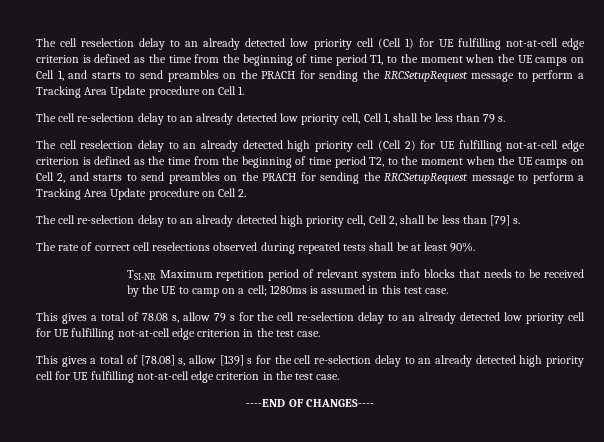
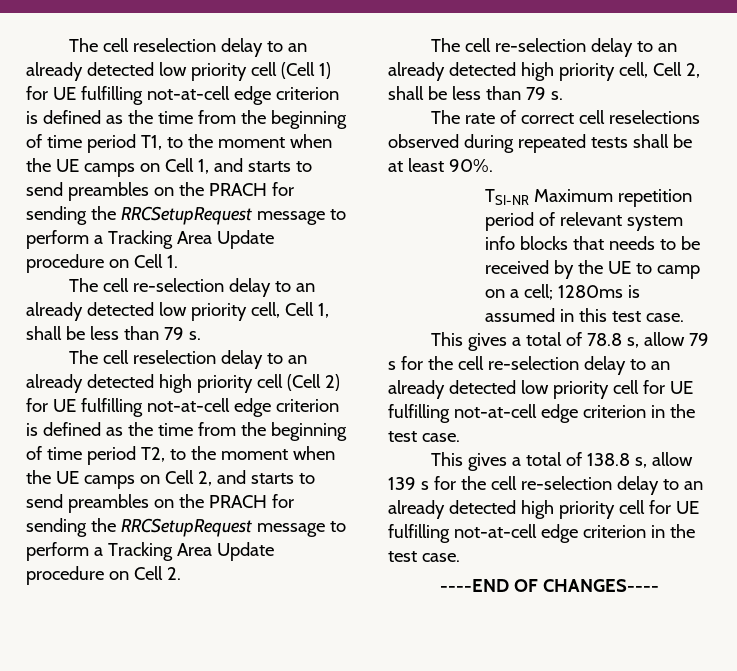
[490,215,511,226] [79] -> [525,87,546,100] 79
[141,313,168,321] 78.08 -> [586,333,622,346] 78.8
[140,355,244,366] [78.08] s, allow [139] -> [586,452,693,468] [388,477,416,490] 138.8 s, allow 139

